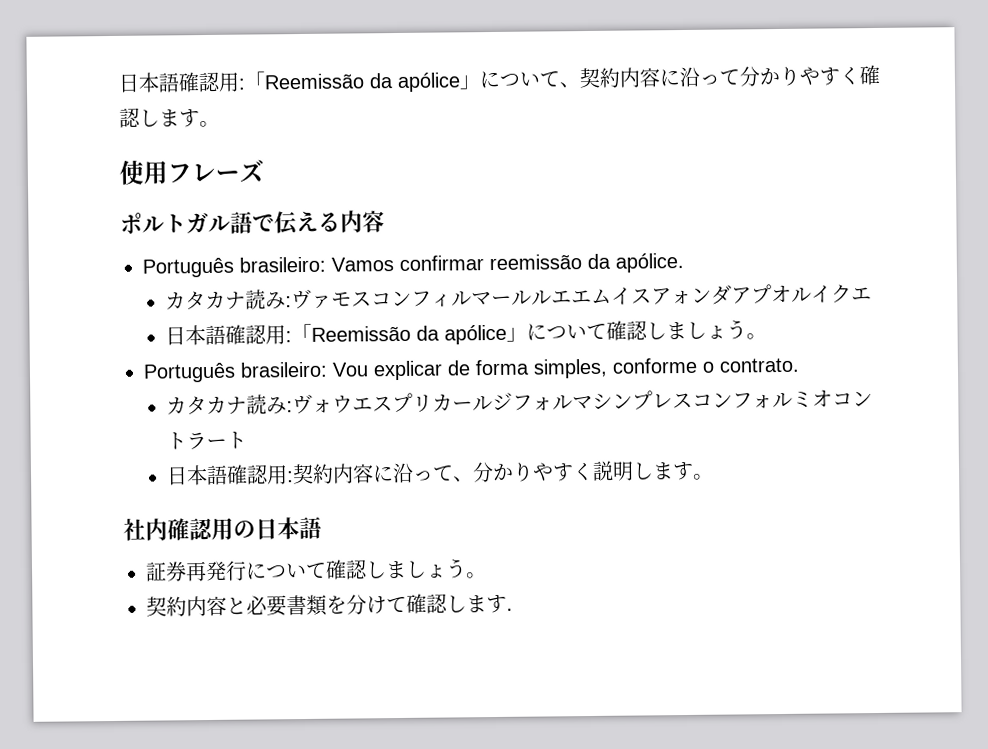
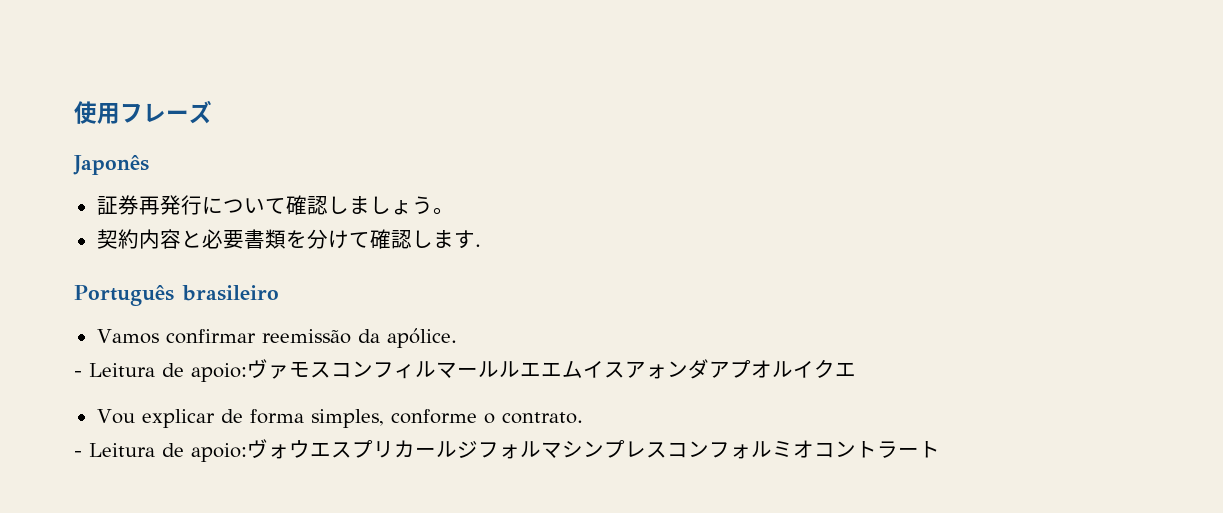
[118,64,880,93] [119,107,220,128] [119,159,264,185] [120,210,385,236] [142,253,684,278] [165,284,873,310] [165,319,768,346] [143,357,799,383] [166,389,874,415] [166,431,248,450] [166,460,715,486] [123,516,322,541] 日本語確認用:「Reemissão da apólice」について、契約内容に沿って分かりやすく確認します。 // 使用フレーズ // ポルトガル語で伝える内容 // Português brasileiro: Vamos confirmar reemissão da apólice. // カタカナ読み:ヴァモスコンフィルマールルエエムイスアォンダアプオルイクエ // 日本語確認用:「Reemissão da apólice」について確認しましょう。 // Português brasileiro: Vou explicar de forma simples, conforme o contrato. // カタカナ読み:ヴォウエスプリカールジフォルマシンプレスコンフォルミオコントラート // 日本語確認用:契約内容に沿って、分かりやすく説明します。 // 社内確認用の日本語 -> [74,100,212,124] [73,155,149,175] 使用フレーズ // Japonês
(513, 609) none -> [74,285,279,306] [96,328,457,348] [74,359,856,382] [96,409,583,428] [74,439,940,462] // Português brasileiro // Vamos confirmar reemissão da apólice. // - Leitura de apoio:ヴァモスコンフィルマールルエエムイスアォンダアプオルイクエ // Vou explicar de forma simples, conforme o contrato. // - Leitura de apoio:ヴォウエスプリカールジフォルマシンプレスコンフォルミオコントラート

